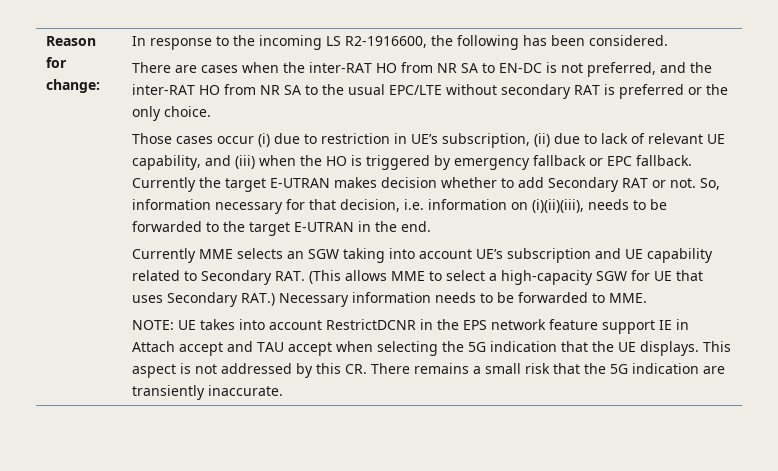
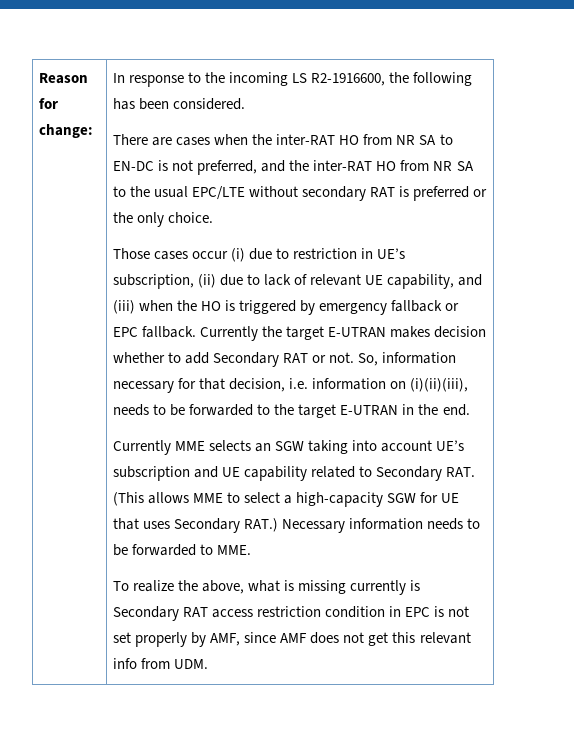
[131,319,689,334] [131,341,731,356] [131,363,725,378] [131,385,283,400] NOTE: UE takes into account RestrictDCNR in the EPS network feature support IE in Attach accept and TAU accept when selecting the 5G indication that the UE displays. This aspect is not addressed by this CR. There remains a small risk that the 5G indication are transiently inaccurate. -> [113,580,421,595] [113,606,470,621] [113,632,471,647] [113,658,209,669] To realize the above, what is missing currently is Secondary RAT access restriction condition in EPC is not set properly by AMF, since AMF does not get this relevant info from UDM.

